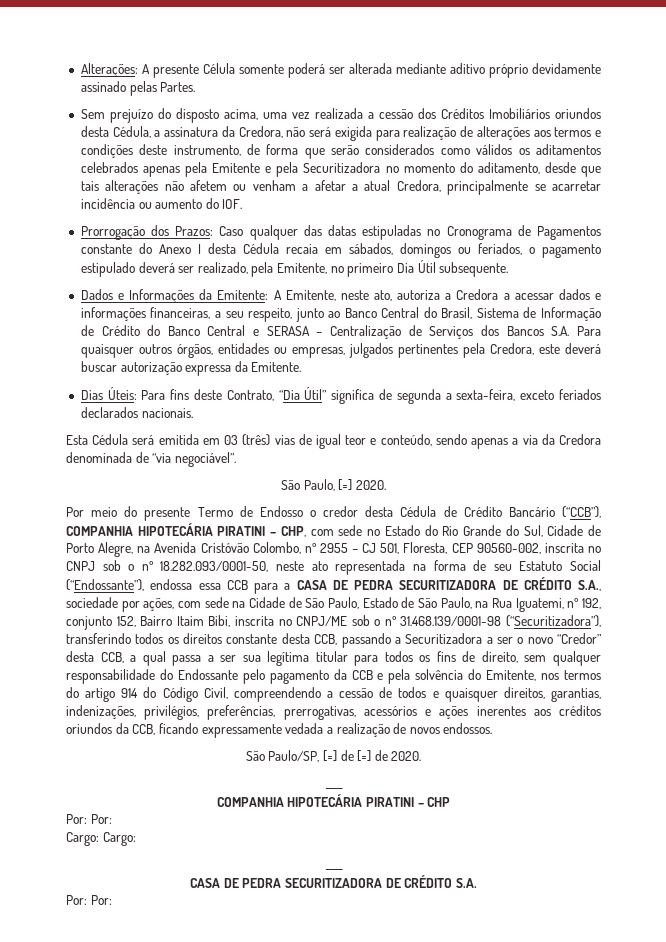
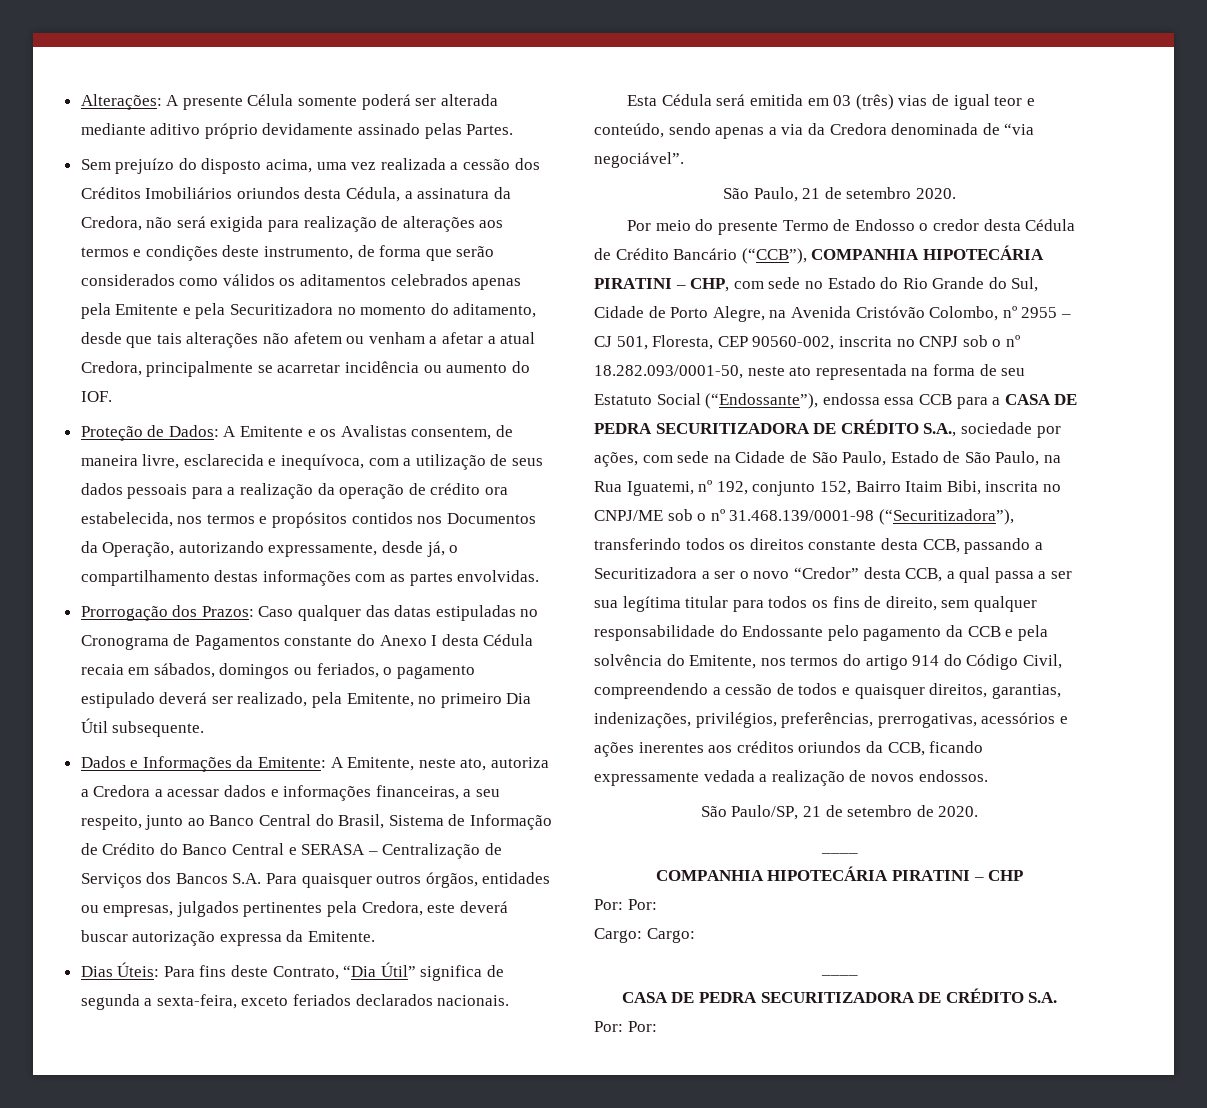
(243, 204) none -> [80,425,514,441] [80,454,544,470] [80,483,509,499] [80,512,536,528] [80,541,459,557] [80,570,540,586] // Proteção de Dados: A Emitente e os Avalistas consentem, de maneira livre, esclarecida e inequívoca, com a utilização de seus dados pessoais para a realização da operação de crédito ora estabelecida, nos termos e propósitos contidos nos Documentos da Operação, autorizando expressamente, desde já, o compartilhamento destas informações com as partes envolvidas.
[338,479,353,491] [=] -> [802,187,912,199] 21 de setembro
[322,750,372,762] [=] de [=] -> [802,805,913,817] 21 de setembro

